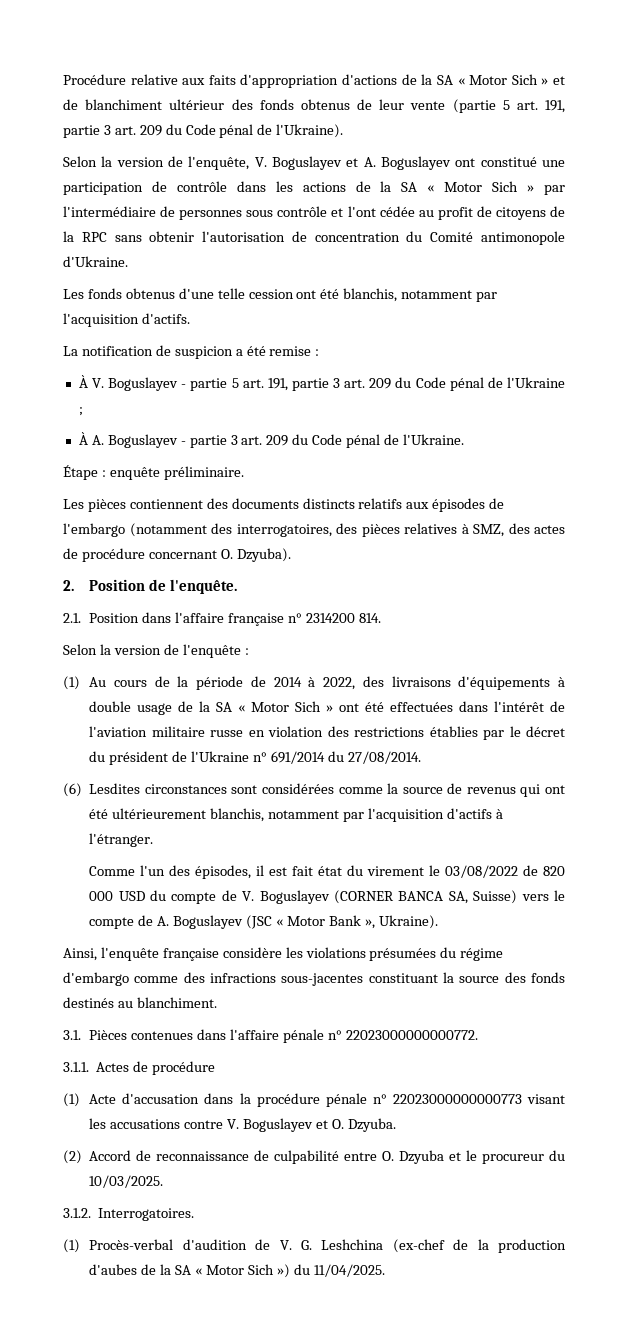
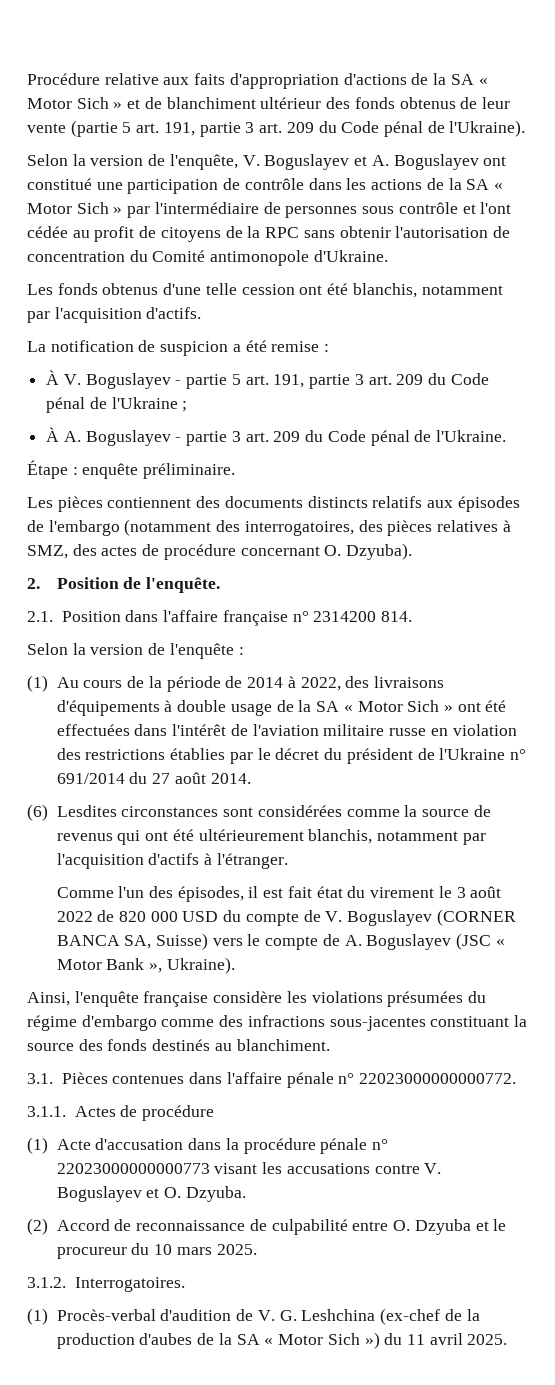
[347,751,421,764] 27/08/2014. -> [152,772,251,784] 27 août 2014.
[445,865,519,878] 03/08/2022 -> [456,886,502,898] [56,911,93,922] 3 août 2022
[89,1175,164,1188] 10/03/2025. -> [154,1244,257,1255] 10 mars 2025.
[313,1264,385,1277] 11/04/2025. -> [407,1333,508,1345] 11 avril 2025.

